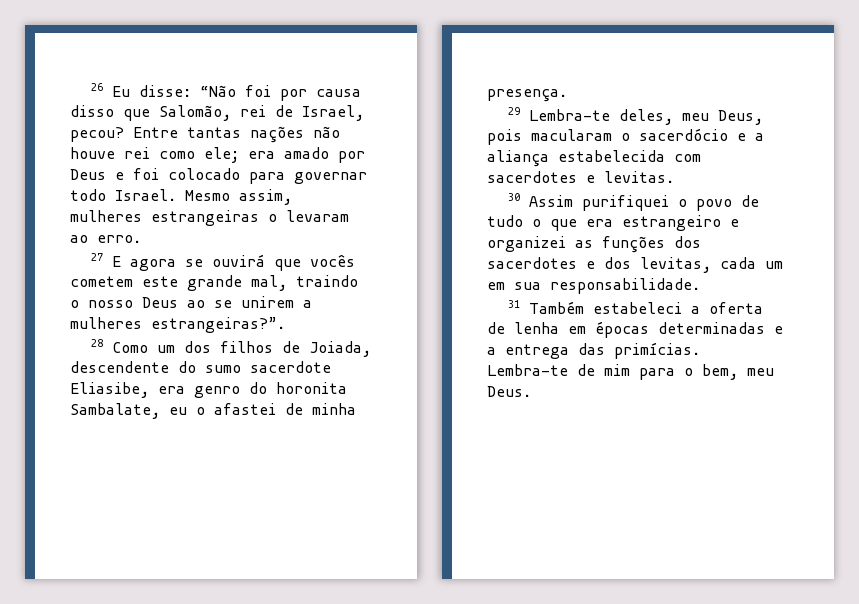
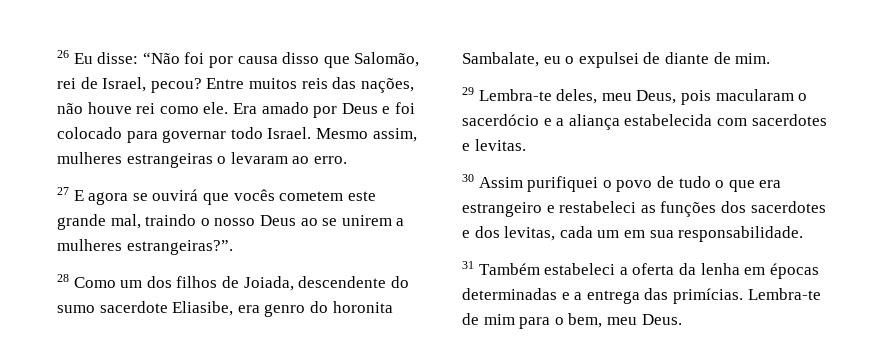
[187,126,304,143] tantas nações -> [248,77,414,93] muitos reis das nações,
[204,147,275,163] ele; era -> [203,102,257,114] ele. Era
[214,403,356,415] [487,89,567,102] afastei de minha presença. -> [578,52,771,68] expulsei de diante de mim.
[487,236,566,252] organizei -> [559,201,637,213] restabeleci
[487,322,505,334] de -> [678,263,696,275] da

